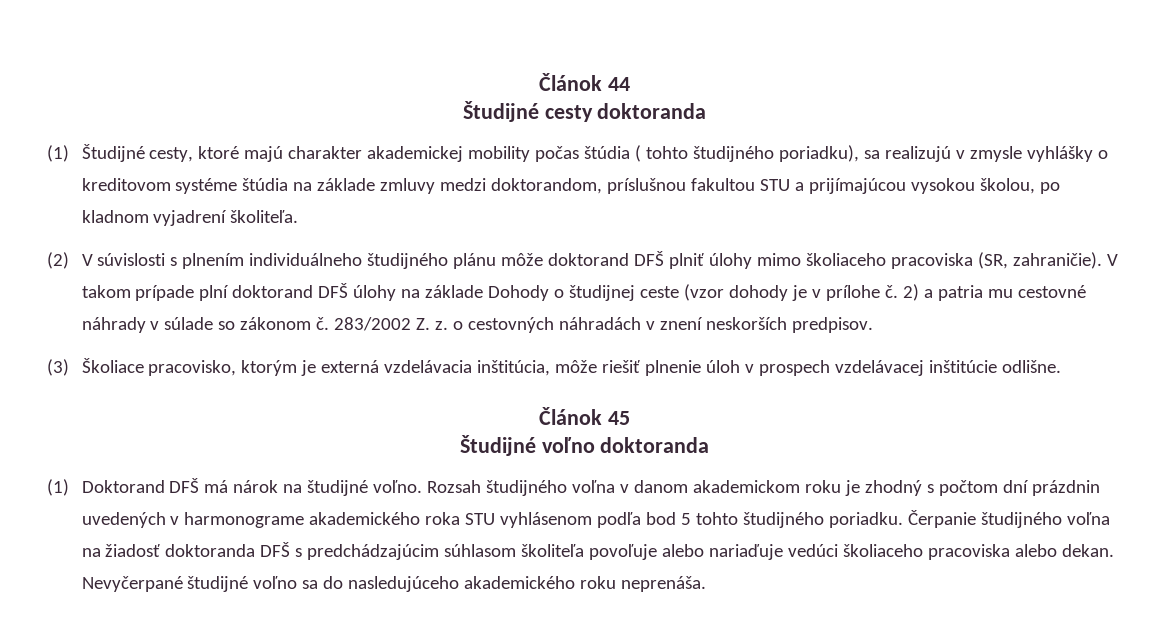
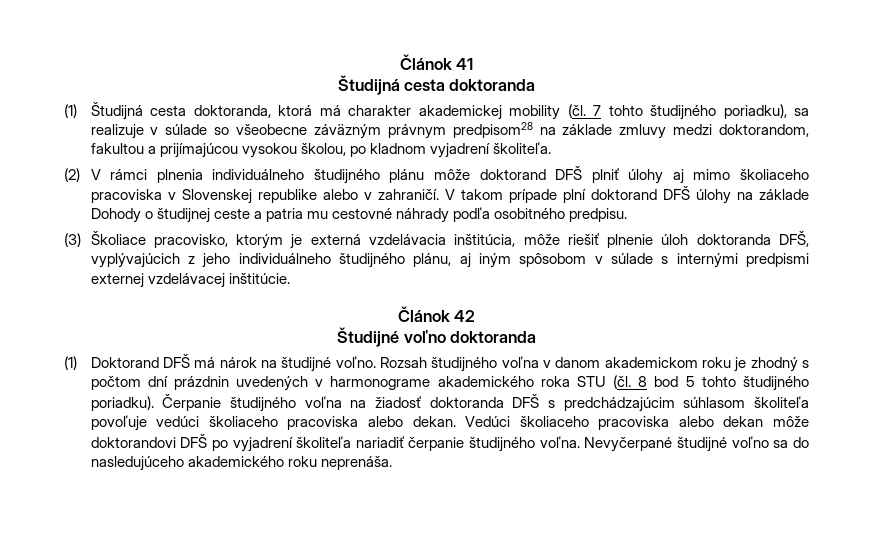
[539,73,630,91] [462,101,707,122] [47,144,1109,162] [81,178,289,194] Článok 44 // Študijné cesty doktoranda // (1) Študijné cesty, ktoré majú charakter akademickej mobility počas štúdia ( tohto študijného poriadku), sa realizujú v zmysle vyhlášky o kreditovom systéme štúdia -> [399,54,474,70] [337,75,536,95] [64,102,809,120] [90,122,533,139] Článok 41 // Študijná cesta doktoranda // (1) Študijná cesta doktoranda, ktorá má charakter akademickej mobility (čl. 7 tohto študijného poriadku), sa realizuje v súlade so všeobecne záväzným právnym predpisom28
[607,178,791,194] príslušnou fakultou STU -> [90,143,144,154] fakultou
[97,253,245,269] súvislosti s plnením -> [110,169,203,183] rámci plnenia
(753, 261) none -> [672,169,684,184] aj
[978,252,1103,269] (SR, zahraničie). -> [167,189,439,204] v Slovenskej republike alebo v zahraničí.
[684,284,920,301] (vzor dohody je v prílohe č. 2) -> (250, 213) none
[150,317,874,333] v súlade so zákonom č. 283/2002 Z. z. o cestovných náhradách v znení neskorších predpisov. -> [453,207,628,222] podľa osobitného predpisu.
[745,360,1062,376] [539,407,630,425] v prospech vzdelávacej inštitúcie odlišne. // Článok 45 -> [696,231,809,247] [90,253,810,268] [90,273,290,288] [397,306,476,322] doktoranda DFŠ, vyplývajúcich z jeho individuálneho študijného plánu, aj iným spôsobom v súlade s internými predpismi externej vzdelávacej inštitúcie. // Článok 42
[500,512,642,528] vyhlásenom podľa -> [613,375,648,389] (čl. 8
[829,512,904,528] poriadku. -> [90,396,154,411] poriadku).
[662,544,784,560] alebo nariaďuje -> (147, 423) none
(1115, 550) none -> [465,416,810,430] [90,434,580,452] Vedúci školiaceho pracoviska alebo dekan môže doktorandovi DFŠ po vyjadrení školiteľa nariadiť čerpanie študijného voľna.

